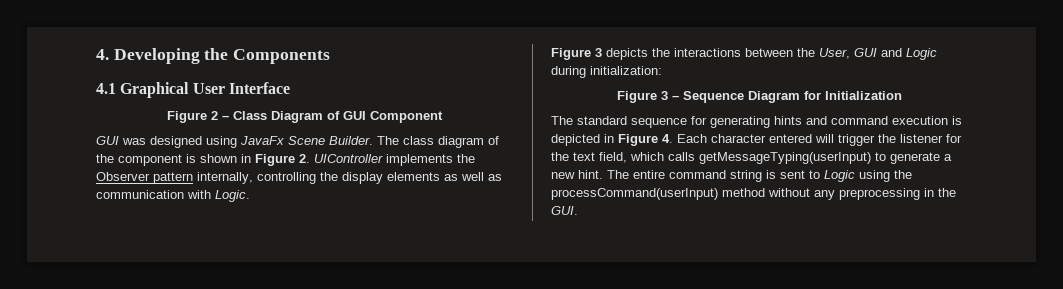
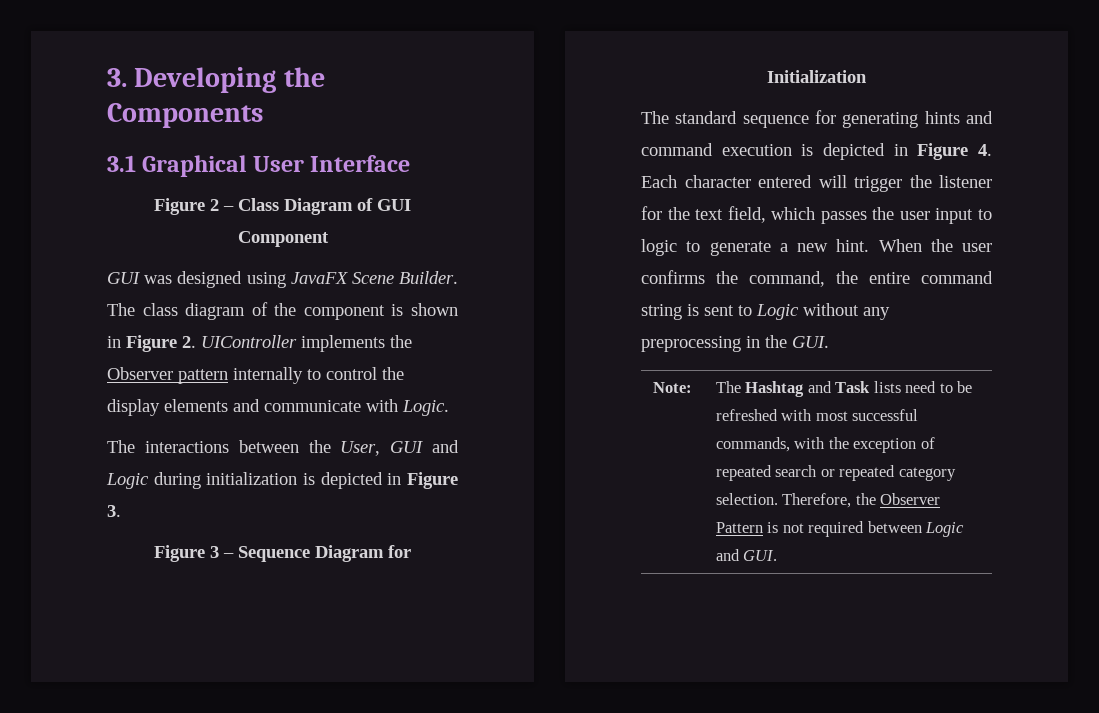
[96,49,109,60] 4. -> [107,68,127,87] 3.
[96,83,116,94] 4.1 -> [107,155,136,172] 3.1
[240,136,284,145] JavaFx -> [290,272,348,284] JavaFX
[197,172,502,184] [96,190,250,202] [551,48,670,60] internally, controlling the display elements as well as communication with Logic. // Figure 3 depicts the -> [233,367,404,384] [107,399,449,416] [107,440,135,453] internally to control the display elements and communicate with Logic. // The
[590,66,662,75] initialization: -> [206,472,458,489] [107,505,121,517] initialization is depicted in Figure 3.
[668,152,871,164] calls getMessageTyping(userInput) -> [820,207,992,224] [641,239,677,256] passes the user input to logic
[607,170,629,179] The -> [878,239,992,252] [641,270,858,287] When the user confirms the command, the
[859,170,912,182] [551,188,765,200] using the processCommand(userInput) method -> (799, 312) none
(578, 210) none -> [652,382,692,393] [715,381,973,397] [715,409,919,421] [715,437,935,453] [715,465,956,481] [715,493,941,508] [715,521,965,537] [715,549,778,561] // Note: | The Hashtag and Task lists need to be refreshed with most successful commands, with the exception of repeated search or repeated category selection. Therefore, the Observer Pattern is not required between Logic and GUI.

